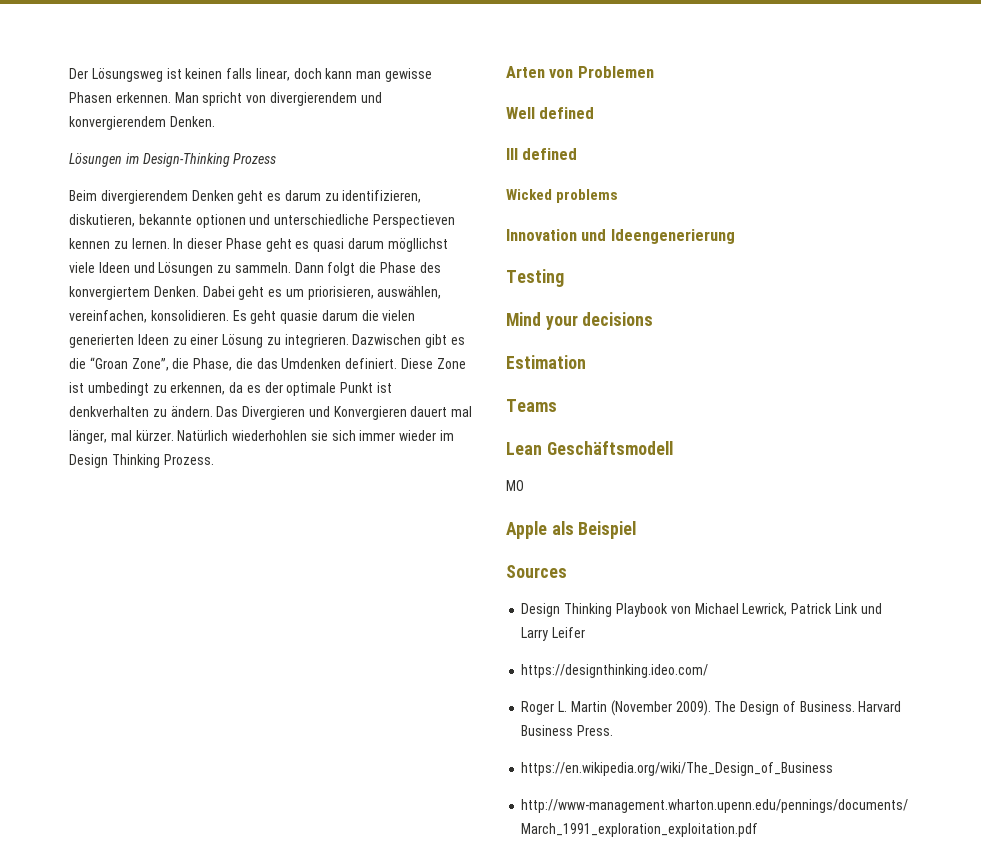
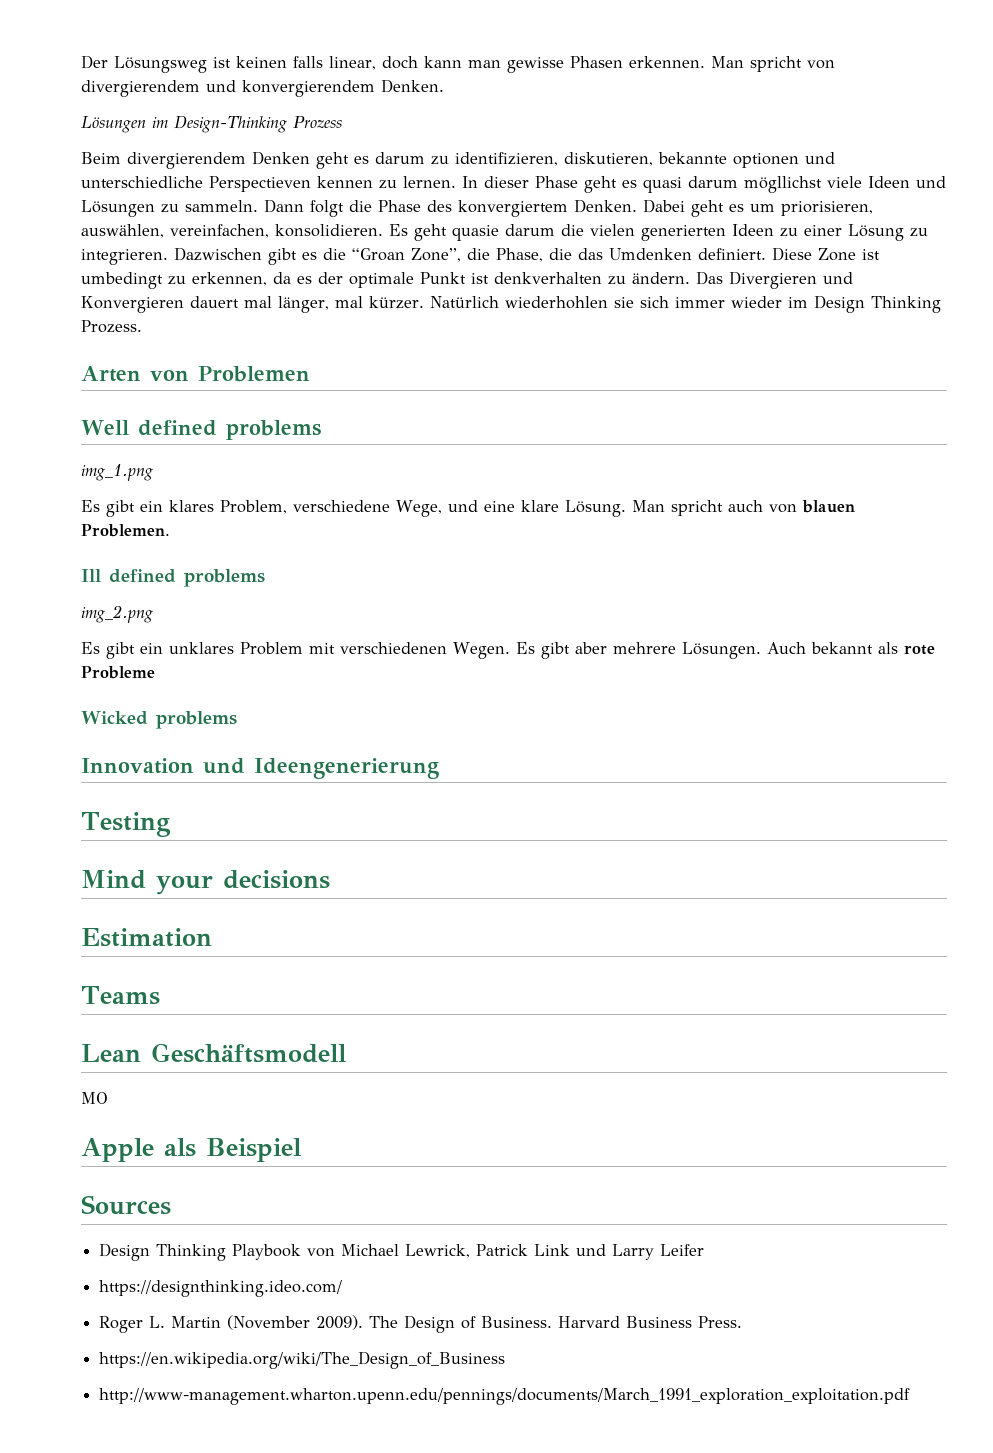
[506,148,578,160] // Ill defined -> [225,420,321,440] [81,464,153,481] [81,500,855,517] [81,524,170,537] [81,569,265,587] [81,605,153,623] [81,642,935,659] [81,666,155,679] problems // img_1.png // Es gibt ein klares Problem, verschiedene Wege, und eine klare Lösung. Man spricht auch von blauen Problemen. // Ill defined problems // img_2.png // Es gibt ein unklares Problem mit verschiedenen Wegen. Es gibt aber mehrere Lösungen. Auch bekannt als rote Probleme

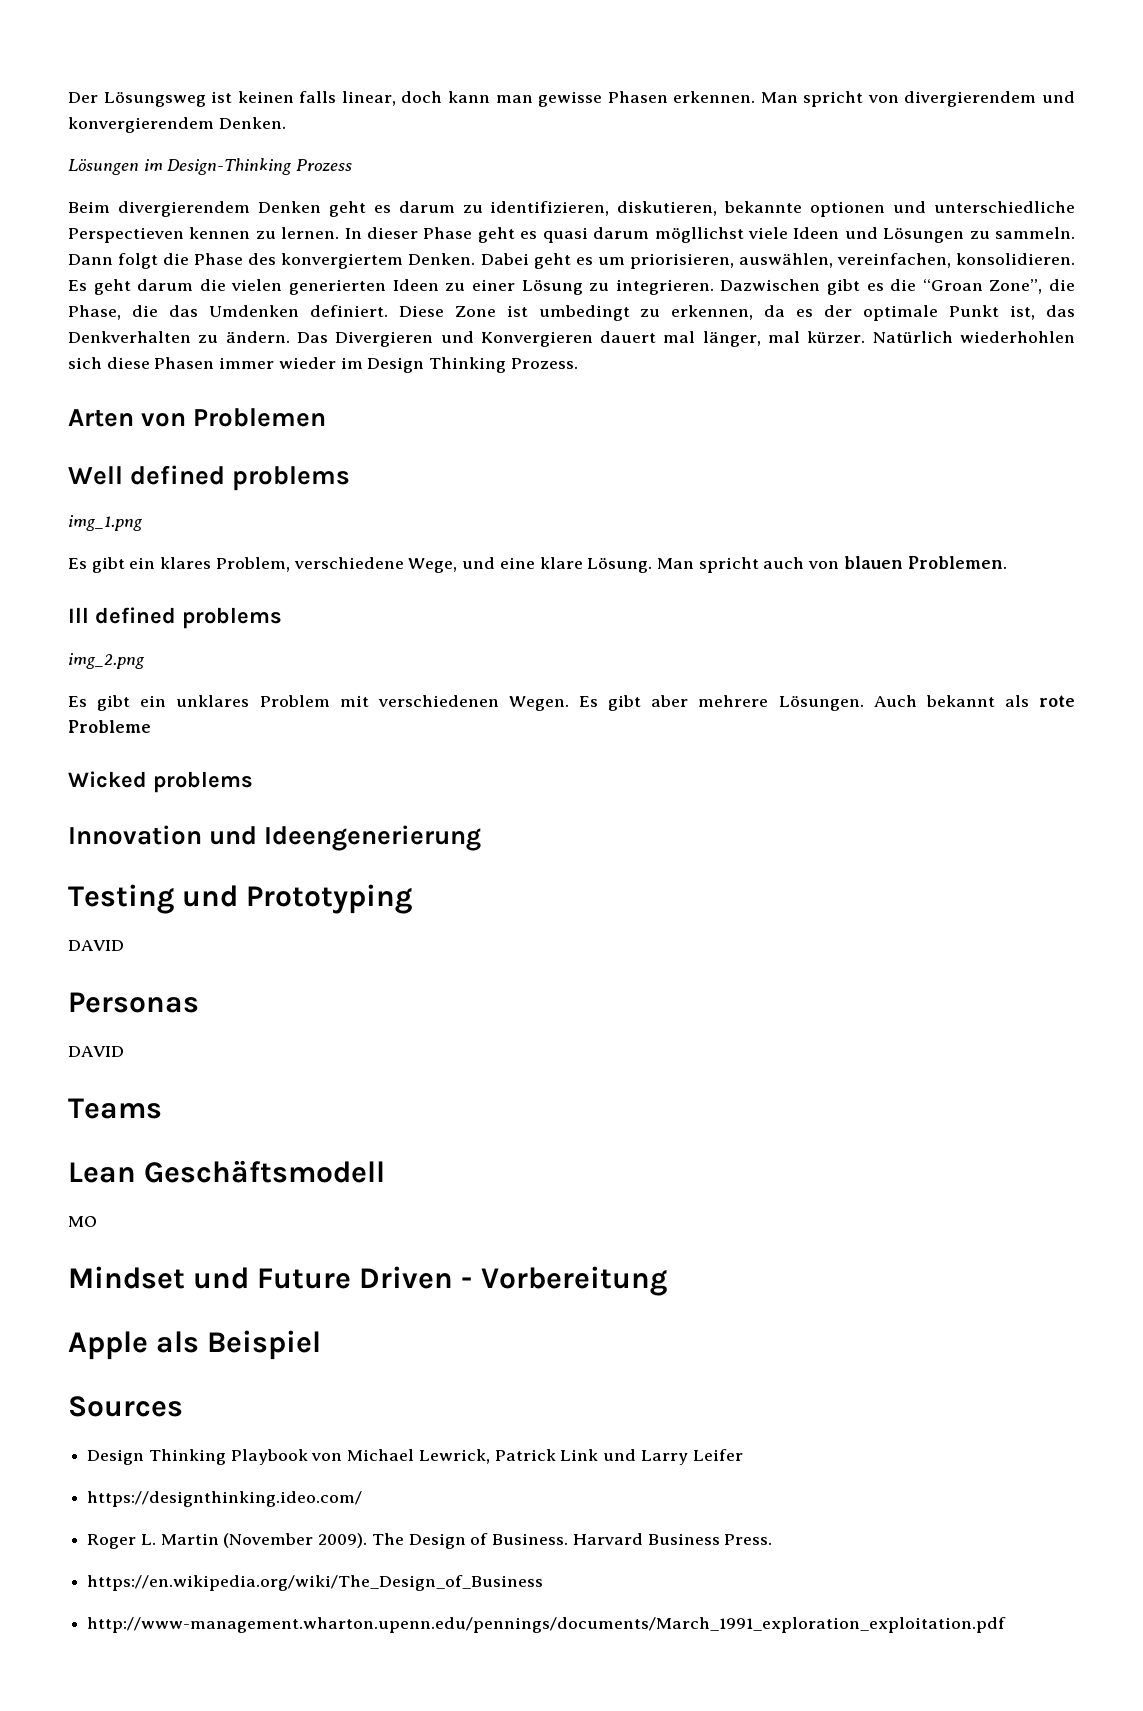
[452,225,499,241] quasie -> (131, 287) none
[471,272,602,284] ist denkverhalten -> [1010,305,1076,320] [68,331,191,343] ist, das Denkverhalten
[613,296,669,308] sie sich -> [68,357,215,369] sich diese Phasen
[81,870,330,895] [81,928,212,947] // Mind your decisions // Estimation -> [182,884,413,914] [68,940,124,951] [68,992,199,1013] [68,1046,124,1057] und Prototyping // DAVID // Personas // DAVID
(108, 1098) none -> [68,1266,667,1296] // Mindset und Future Driven - Vorbereitung

